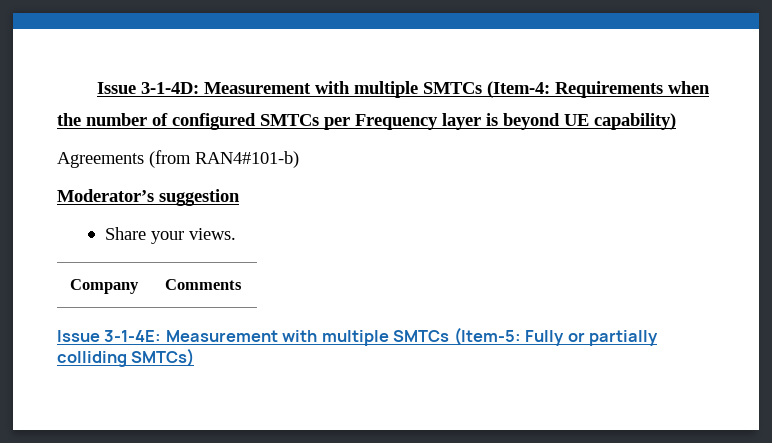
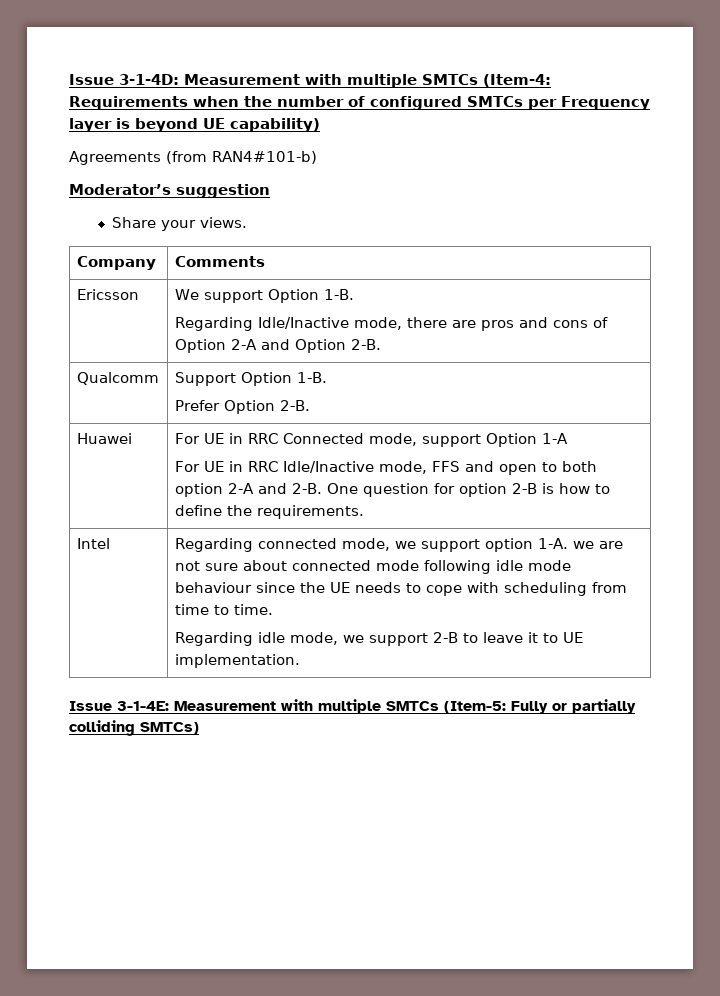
(243, 284) none -> [76,289,139,300] [174,289,354,303] [174,317,608,331] [174,339,381,353] [76,372,159,385] [174,372,327,386] [174,400,310,414] [76,433,132,444] [174,433,568,447] [174,461,597,475] [174,483,610,497] [174,505,364,519] [76,538,110,549] [174,538,623,552] [174,560,571,574] [174,582,627,596] [174,604,273,615] [174,632,583,646] [174,654,300,668] // Ericsson | We support Option 1-B. // Regarding Idle/Inactive mode, there are pros and cons of Option 2-A and Option 2-B. // Qualcomm | Support Option 1-B. // Prefer Option 2-B. // Huawei | For UE in RRC Connected mode, support Option 1-A // For UE in RRC Idle/Inactive mode, FFS and open to both option 2-A and 2-B. One question for option 2-B is how to define the requirements. // Intel | Regarding connected mode, we support option 1-A. we are not sure about connected mode following idle mode behaviour since the UE needs to cope with scheduling from time to time. // Regarding idle mode, we support 2-B to leave it to UE implementation.

